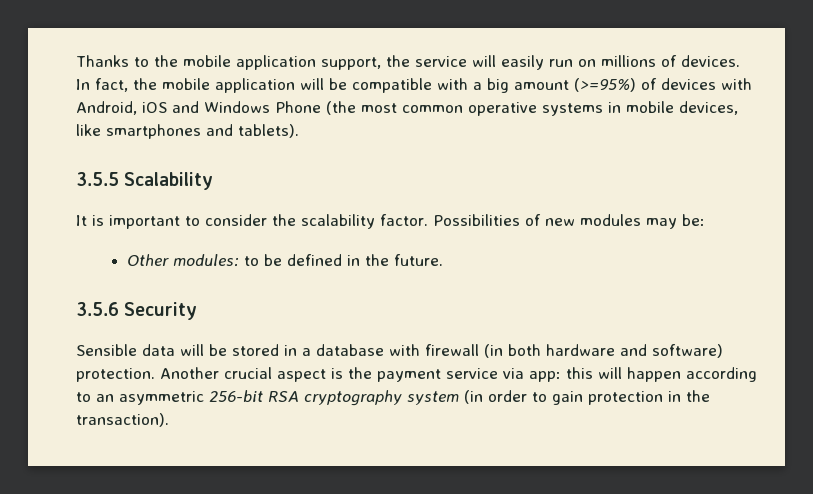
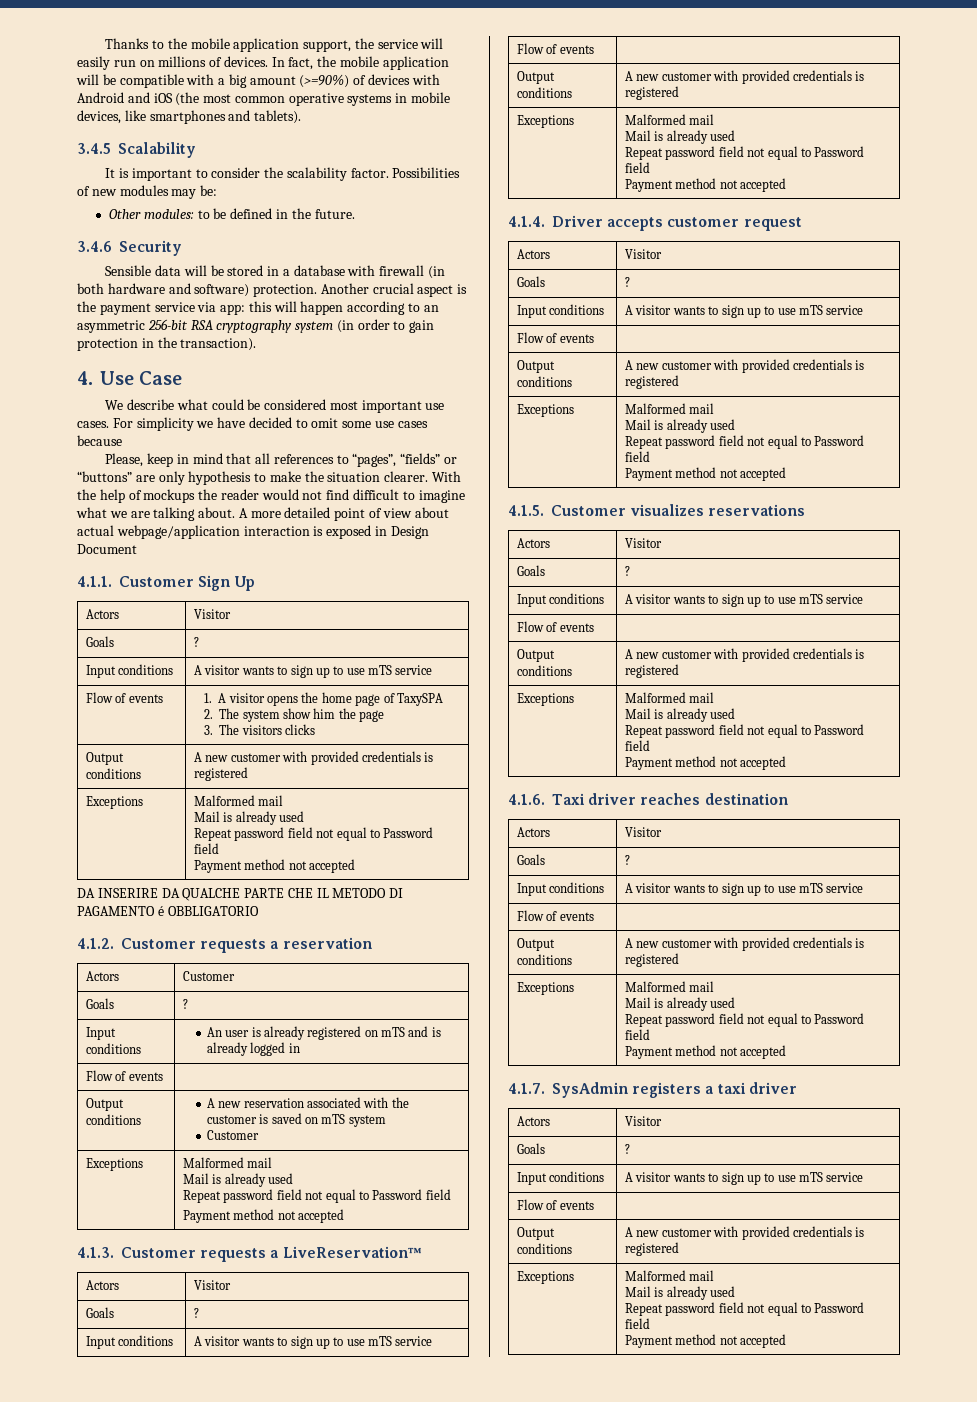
[574,78,636,92] (>=95%) -> [299,74,350,88] (>=90%)
[76,101,321,115] Android, iOS and Windows Phone -> [77,92,173,103] Android and iOS
[76,172,119,186] 3.5.5 -> [77,143,111,154] 3.4.5
[76,302,119,316] 3.5.6 -> [77,241,112,252] 3.4.6
(169, 420) none -> [77,371,183,385] [105,399,445,413] [77,417,428,431] [77,435,122,446] [105,453,457,467] [77,471,462,485] [77,489,465,503] [76,507,449,521] [77,525,429,539] [77,544,137,554] [77,575,256,591] [86,609,120,619] [194,609,232,619] [86,636,115,647] [194,637,200,647] [86,664,174,678] [194,665,433,678] [86,692,163,703] [204,692,443,706] [204,708,385,722] [204,724,316,735] [86,752,125,765] [86,768,142,779] [194,751,434,765] [194,767,249,781] [86,796,144,809] [194,795,284,806] [194,811,305,825] [194,827,434,841] [194,843,220,854] [194,859,356,873] [77,888,404,901] [77,906,259,916] [77,937,372,953] [86,971,120,981] [183,971,236,981] [86,998,115,1009] [183,999,189,1009] [86,1027,117,1040] [86,1043,142,1054] [206,1026,441,1040] [206,1042,300,1056] [86,1070,163,1081] [86,1098,125,1111] [86,1114,142,1125] [206,1097,409,1108] [206,1113,386,1127] [206,1130,259,1140] [86,1158,144,1171] [183,1157,273,1168] [183,1173,294,1187] [183,1189,451,1203] [183,1209,345,1223] [77,1246,422,1262] [86,1280,120,1290] [194,1280,232,1290] [86,1307,115,1318] [194,1308,200,1318] [86,1335,174,1349] [194,1336,433,1349] [517,43,594,54] [517,71,556,84] [517,87,573,98] [625,70,865,84] [625,86,680,100] [517,115,575,128] [625,114,715,125] [625,130,736,144] [625,146,865,160] [625,162,651,173] [625,178,787,192] [508,215,802,231] [517,249,551,259] [625,249,663,259] [517,276,546,287] [625,277,631,287] [517,304,605,318] [625,305,864,318] [517,332,594,343] [517,360,556,373] [517,376,573,387] [625,359,865,373] [625,375,680,389] [517,404,575,417] [625,403,715,414] [625,419,736,433] [625,435,865,449] [625,451,651,462] [625,467,787,481] [508,504,806,516] [517,538,551,548] [625,538,663,548] [517,565,546,576] [625,566,631,576] [517,593,605,607] [625,594,864,607] [517,621,594,632] [517,649,556,662] [517,665,573,676] [625,648,865,662] [625,664,680,678] [517,693,575,706] [625,692,715,703] [625,708,736,722] [625,724,865,738] [625,740,651,751] [625,756,787,770] [508,793,788,805] [517,827,551,837] [625,827,663,837] [517,854,546,865] [625,855,631,865] [517,882,605,896] [625,883,864,896] [517,910,594,921] [517,938,556,951] [517,954,573,965] [625,937,865,951] [625,953,680,967] [517,982,575,995] [625,981,715,992] [625,997,736,1011] [625,1013,865,1027] [625,1029,651,1040] [625,1045,787,1059] [508,1082,797,1098] [517,1116,551,1126] [625,1116,663,1126] [517,1143,546,1154] [625,1144,631,1154] [517,1171,605,1185] [625,1172,864,1185] [517,1199,594,1210] [517,1227,556,1240] [517,1243,573,1254] [625,1226,865,1240] [625,1242,680,1256] [517,1271,575,1284] [625,1270,715,1281] [625,1286,736,1300] [625,1302,865,1316] [625,1318,651,1329] [625,1334,787,1348] // 4. Use Case // We describe what could be considered most important use cases. For simplicity we have decided to omit some use cases because // Please, keep in mind that all references to “pages”, “fields” or “buttons” are only hypothesis to make the situation clearer. With the help of mockups the reader would not find difficult to imagine what we are talking about. A more detailed point of view about actual webpage/application interaction is exposed in Design Document // 4.1.1. Customer Sign Up // Actors | Visitor // Goals | ? // Input conditions | A visitor wants to sign up to use mTS service // Flow of events | 1. A visitor opens the home page of TaxySPA // 2. The system show him the page // 3. The visitors clicks // Output conditions | A new customer with provided credentials is registered // Exceptions | Malformed mail // Mail is already used // Repeat password field not equal to Password field // Payment method not accepted // DA INSERIRE DA QUALCHE PARTE CHE IL METODO DI PAGAMENTO é OBBLIGATORIO // 4.1.2. Customer requests a reservation // Actors | Customer // Goals | ? // Input conditions | An user is already registered on mTS and is already logged in // Flow of events | // Output conditions | A new reservation associated with the customer is saved on mTS system // Customer // Exceptions | Malformed mail // Mail is already used // Repeat password field not equal to Password field // Payment method not accepted // 4.1.3. Customer requests a LiveReservation™ // Actors | Visitor // Goals | ? // Input conditions | A visitor wants to sign up to use mTS service // Flow of events | // Output conditions | A new customer with provided credentials is registered // Exceptions | Malformed mail // Mail is already used // Repeat password field not equal to Password field // Payment method not accepted // 4.1.4. Driver accepts customer request // Actors | Visitor // Goals | ? // Input conditions | A visitor wants to sign up to use mTS service // Flow of events | // Output conditions | A new customer with provided credentials is registered // Exceptions | Malformed mail // Mail is already used // Repeat password field not equal to Password field // Payment method not accepted // 4.1.5. Customer visualizes reservations // Actors | Visitor // Goals | ? // Input conditions | A visitor wants to sign up to use mTS service // Flow of events | // Output conditions | A new customer with provided credentials is registered // Exceptions | Malformed mail // Mail is already used // Repeat password field not equal to Password field // Payment method not accepted // 4.1.6. Taxi driver reaches destination // Actors | Visitor // Goals | ? // Input conditions | A visitor wants to sign up to use mTS service // Flow of events | // Output conditions | A new customer with provided credentials is registered // Exceptions | Malformed mail // Mail is already used // Repeat password field not equal to Password field // Payment method not accepted // 4.1.7. SysAdmin registers a taxi driver // Actors | Visitor // Goals | ? // Input conditions | A visitor wants to sign up to use mTS service // Flow of events | // Output conditions | A new customer with provided credentials is registered // Exceptions | Malformed mail // Mail is already used // Repeat password field not equal to Password field // Payment method not accepted

